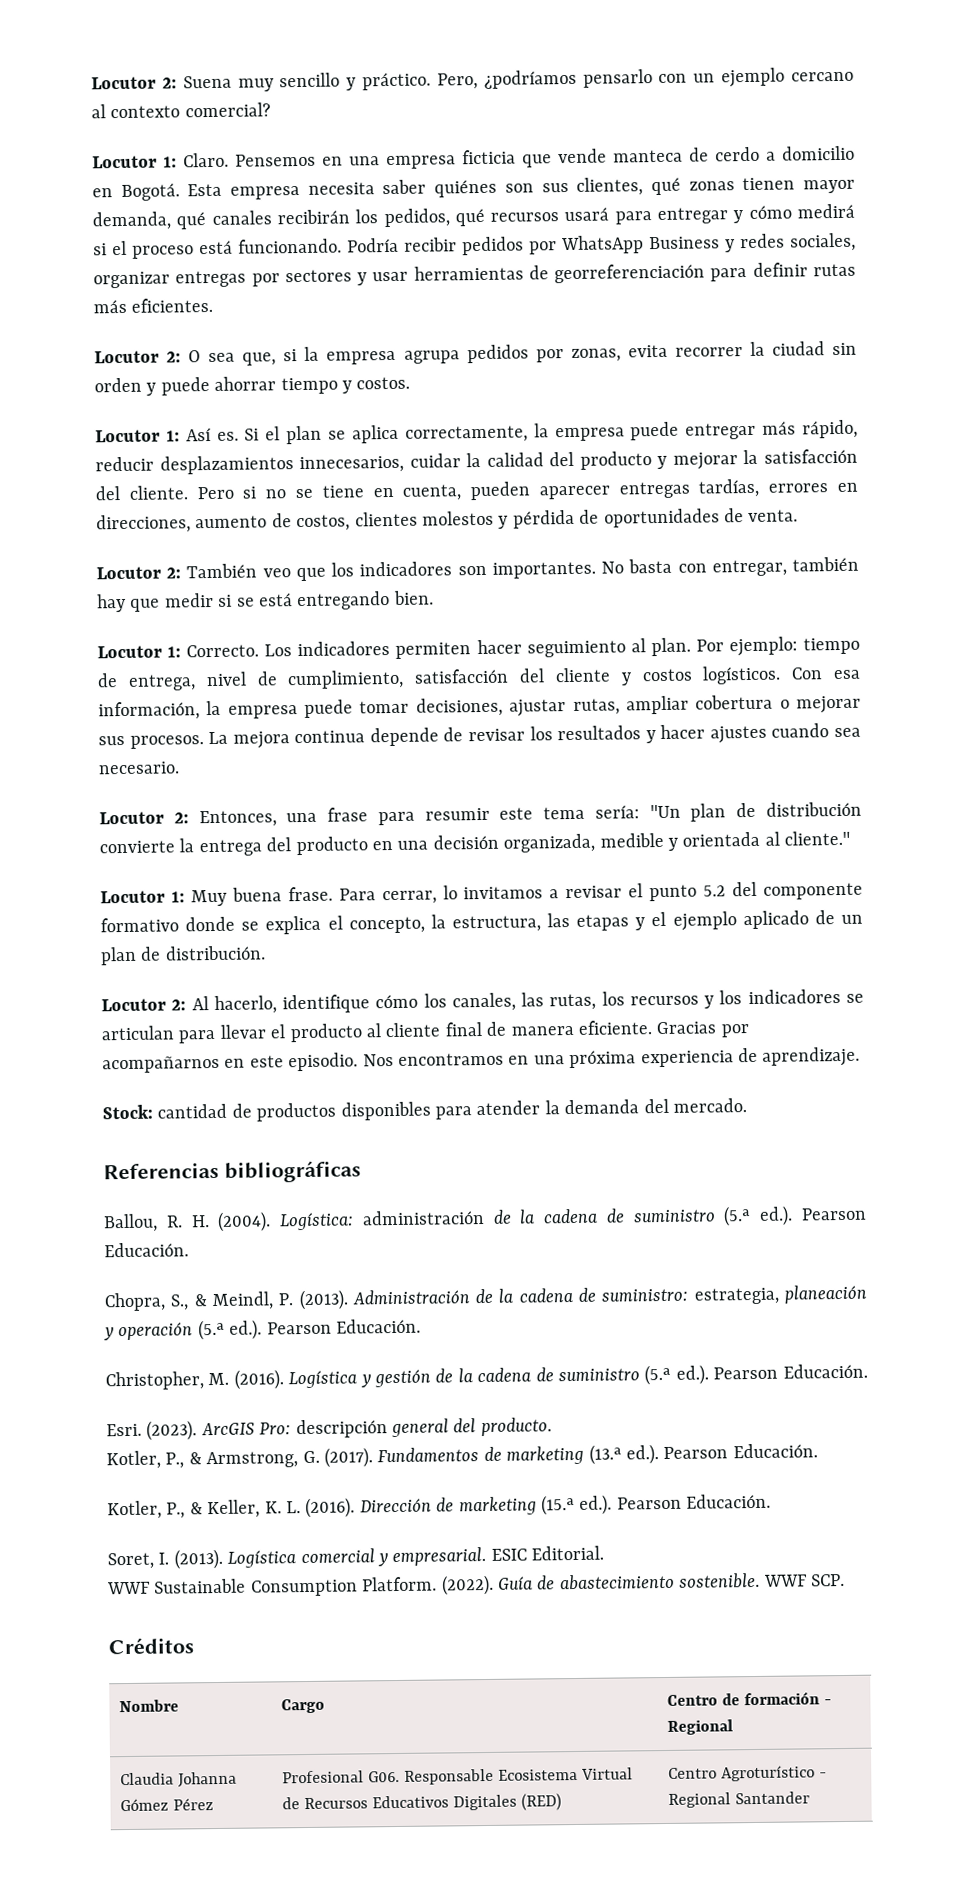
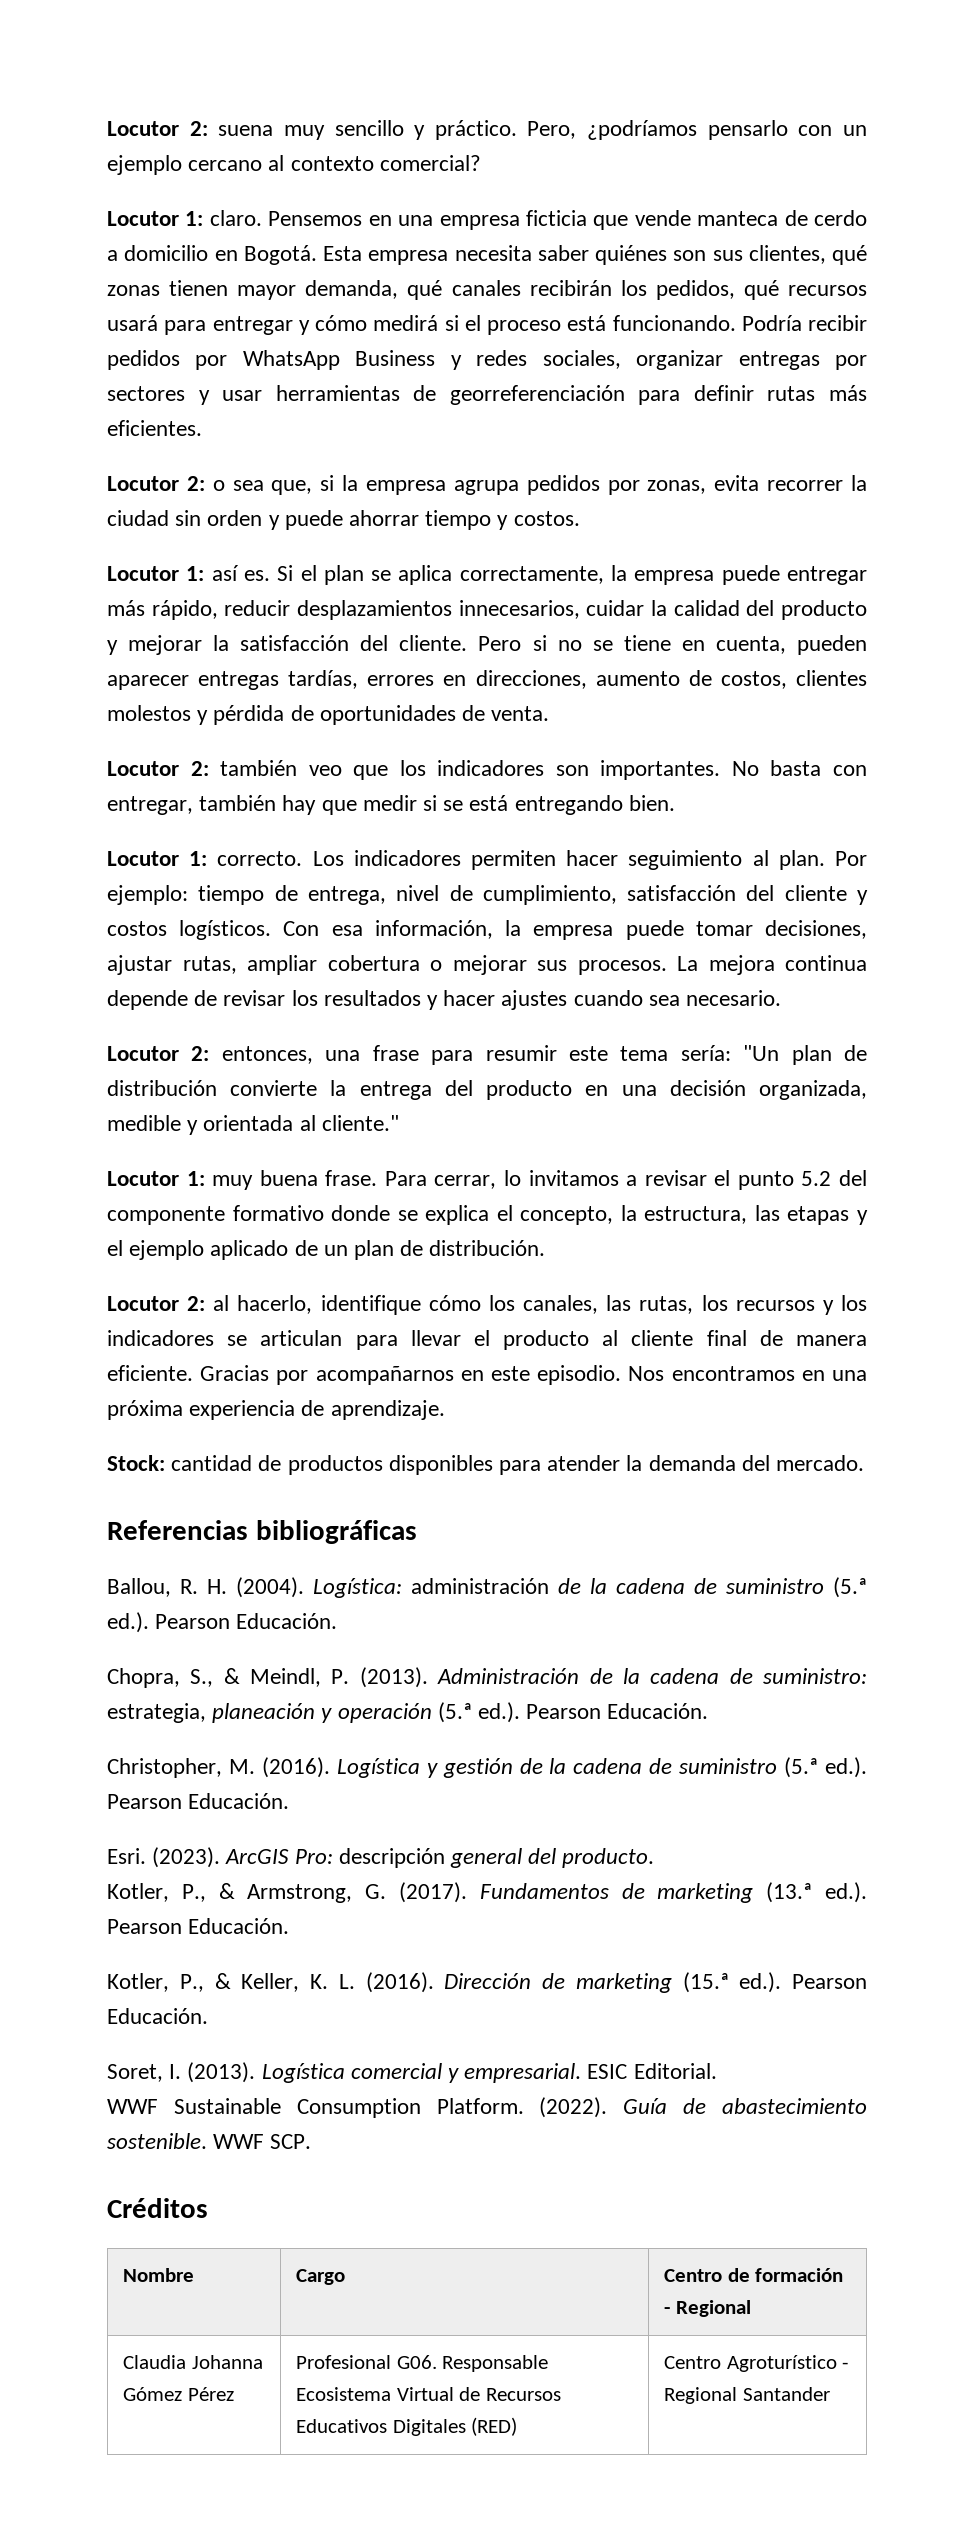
[91,75,232,90] Locutor 2: Suena -> [107,121,274,136] Locutor 2: suena
[183,152,229,168] Claro. -> [209,210,262,226] claro.
[188,350,202,363] O -> [212,480,225,491] o
[185,428,211,442] Así -> [211,565,239,581] así
[186,563,258,579] También -> [220,760,298,776] también
[186,644,260,658] Correcto. -> [217,851,303,866] correcto.
[198,810,277,828] Entonces, -> [221,1046,313,1064] entonces,
[190,889,227,907] Muy -> [212,1175,254,1190] muy
[191,996,209,1011] Al -> [213,1295,230,1311] al

